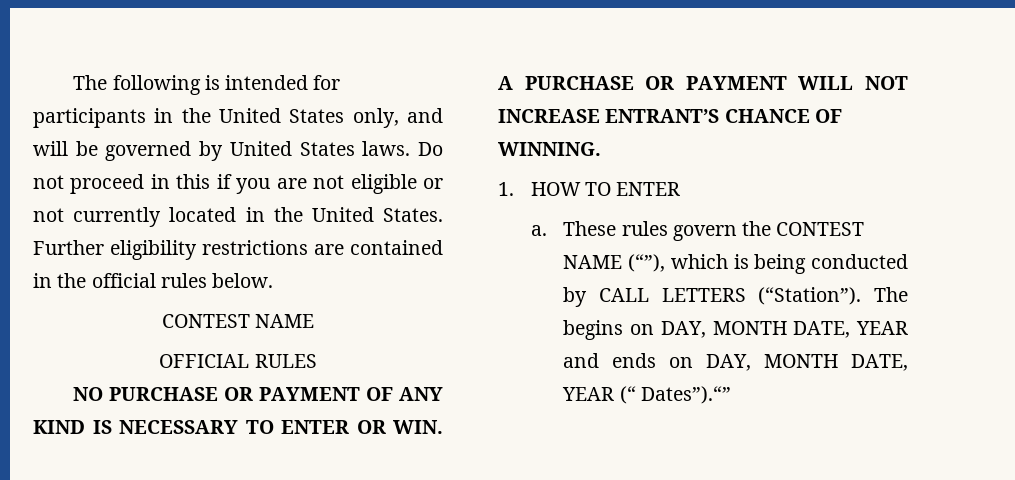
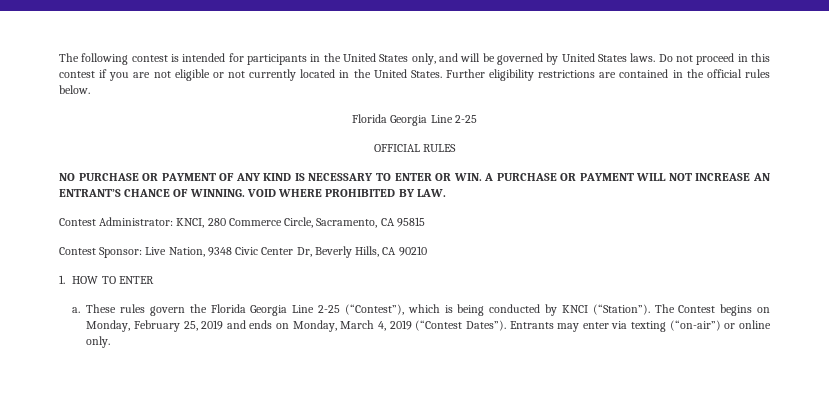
(201, 85) none -> [131,55,168,62] contest
(211, 181) none -> [59,71,95,78] contest
[161,314,315,328] CONTEST NAME -> [352,114,477,126] Florida Georgia Line 2-25
(600, 116) none -> [752,173,770,181] AN
(601, 149) none -> [246,189,446,197] [59,217,425,228] [59,246,427,258] VOID WHERE PROHIBITED BY LAW. // Contest Administrator: KNCI, 280 Commerce Circle, Sacramento, CA 95815 // Contest Sponsor: Live Nation, 9348 Civic Center Dr, Beverly Hills, CA 90210
[776,222,865,236] [563,254,666,272] CONTEST NAME (“”), -> [210,304,404,316] Florida Georgia Line 2-25 (“Contest”),
[599,288,746,302] CALL LETTERS -> [561,305,588,313] KNCI
(908, 294) none -> [678,305,716,313] Contest
[660,321,908,338] [563,353,908,371] [562,386,731,404] DAY, MONTH DATE, YEAR and ends on DAY, MONTH DATE, YEAR (“ Dates”).“” -> [86,320,771,332] [86,336,111,348] Monday, February 25, 2019 and ends on Monday, March 4, 2019 (“Contest Dates”). Entrants may enter via texting (“on-air”) or online only.

